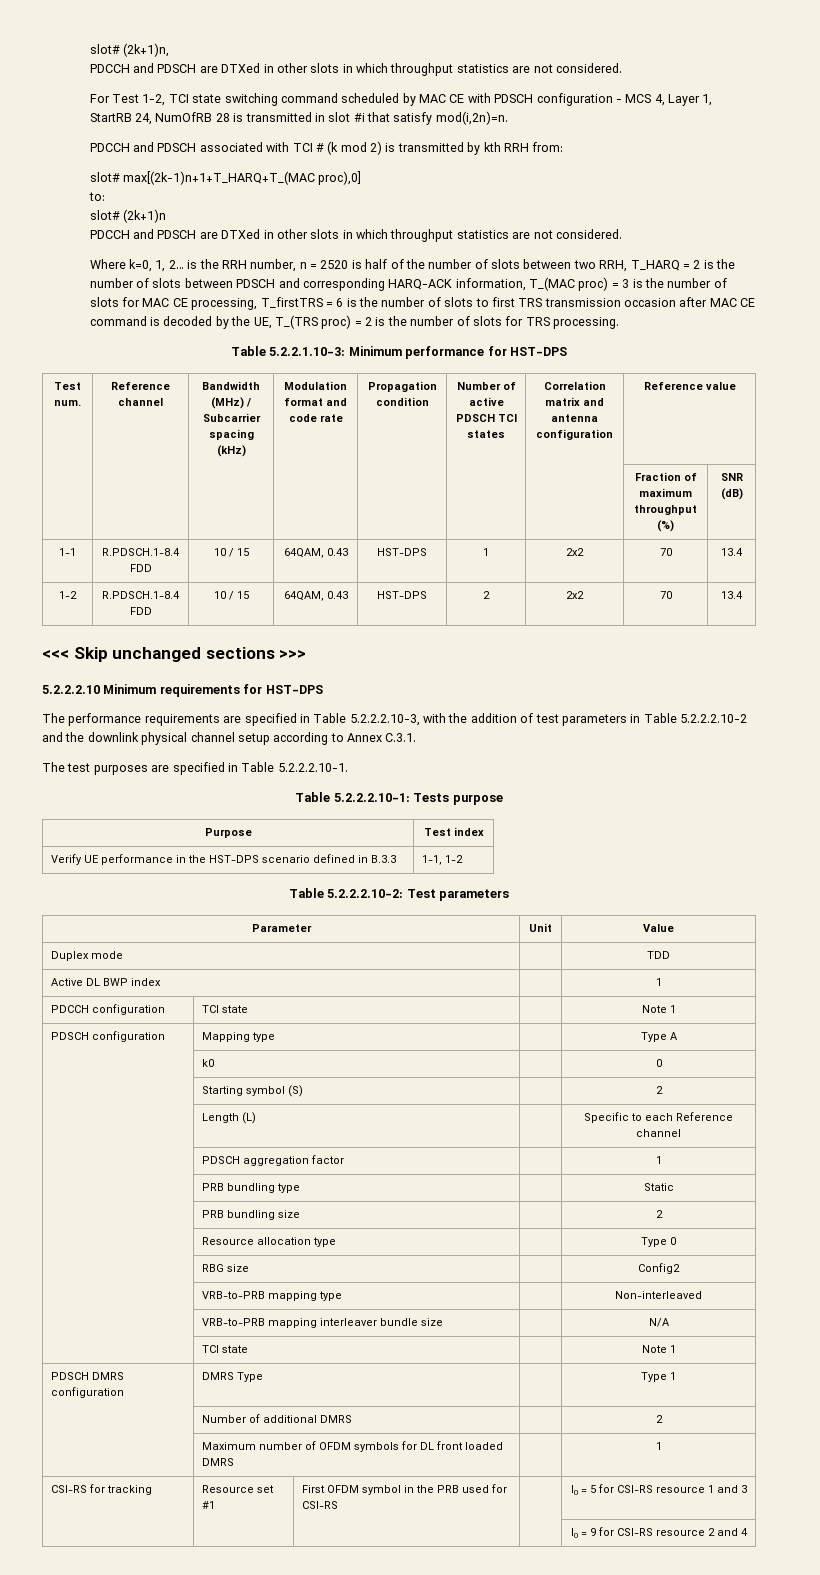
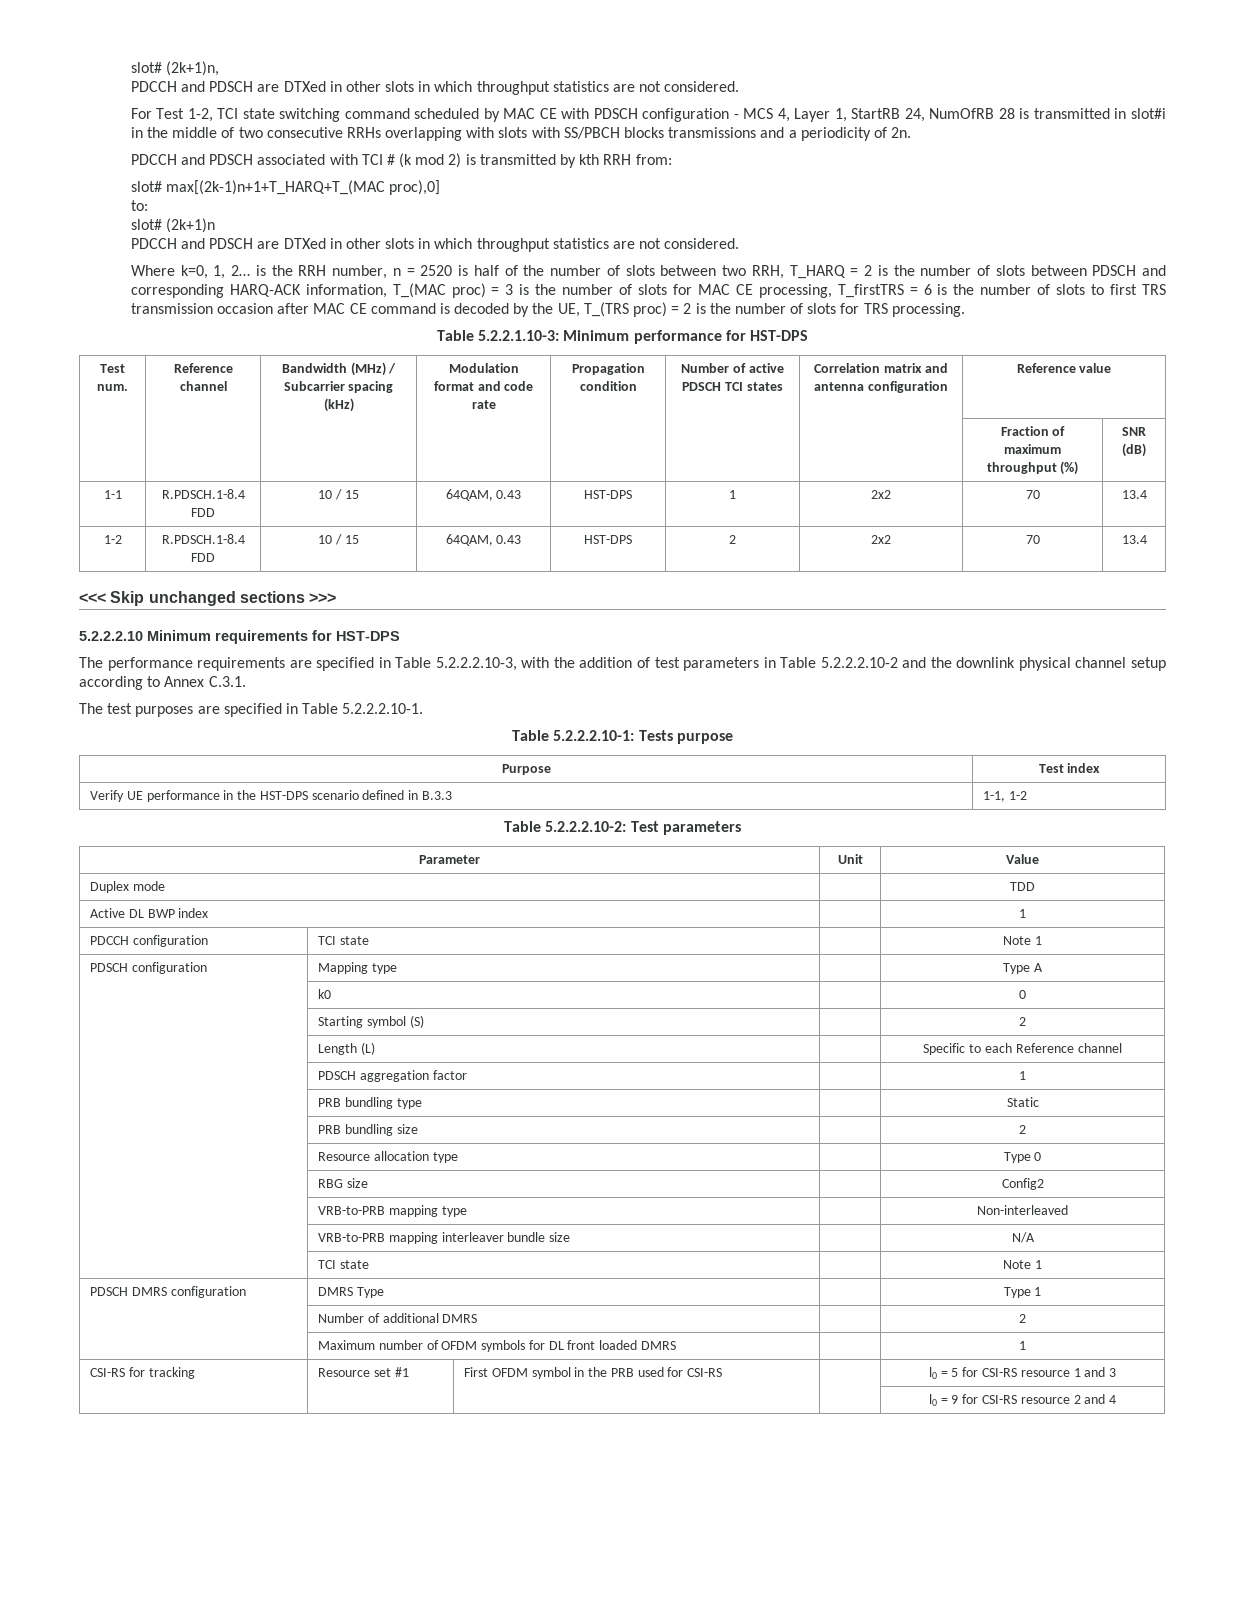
[328,111,508,125] slot #i that satisfy mod(i,2n)=n. -> [1131,108,1167,119] [130,127,912,141] slot#i in the middle of two consecutive RRHs overlapping with slots with SS/PBCH blocks transmissions and a periodicity of 2n.

